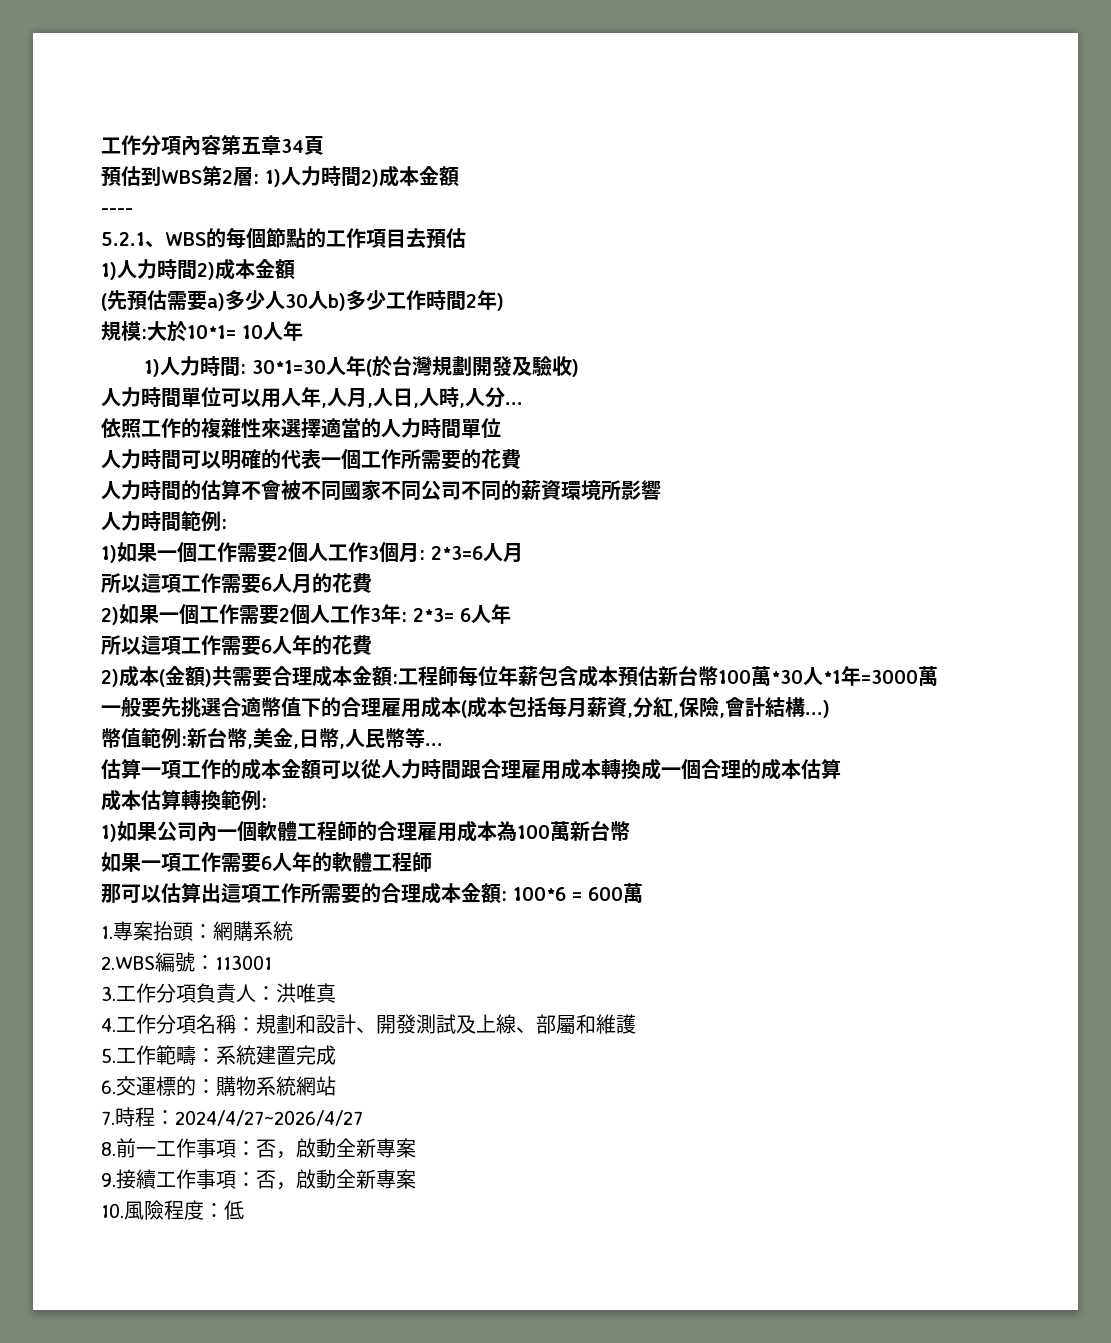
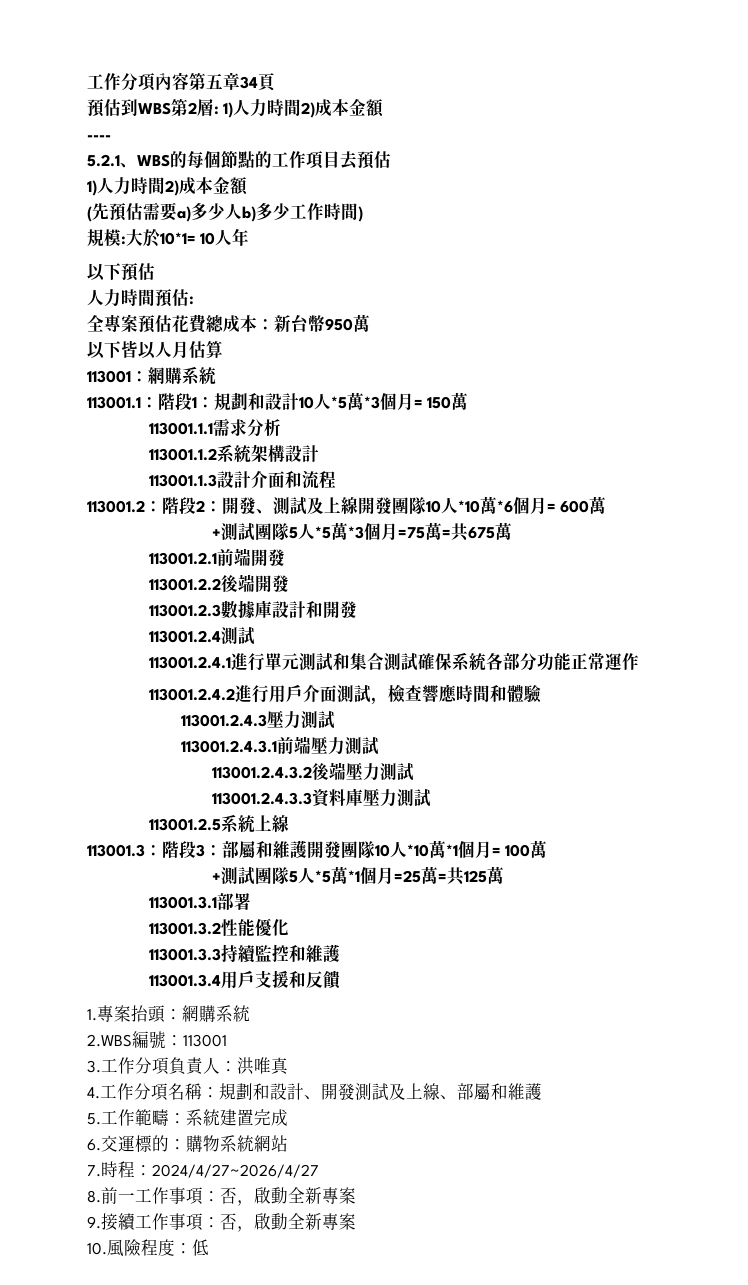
[285,291,328,310] 30人 -> (242, 212) none
[466,290,497,310] 2年 -> (358, 211) none
[144,356,580,377] [101,387,523,408] [101,418,501,439] [101,449,521,470] [101,480,661,501] [101,511,227,531] [101,542,523,563] [101,573,372,594] [101,604,511,625] [101,635,372,656] [101,665,938,687] [101,696,830,718] [101,728,443,749] [101,758,841,780] [101,789,267,811] [101,820,630,842] [101,852,432,873] [101,882,643,904] 1)人力時間: 30*1=30人年(於台灣規劃開發及驗收) // 人力時間單位可以用人年,人月,人日,人時,人分... // 依照工作的複雜性來選擇適當的人力時間單位 // 人力時間可以明確的代表一個工作所需要的花費 // 人力時間的估算不會被不同國家不同公司不同的薪資環境所影響 // 人力時間範例: // 1)如果一個工作需要2個人工作3個月: 2*3=6人月 // 所以這項工作需要6人月的花費 // 2)如果一個工作需要2個人工作3年: 2*3= 6人年 // 所以這項工作需要6人年的花費 // 2)成本(金額)共需要合理成本金額:工程師每位年薪包含成本預估新台幣100萬*30人*1年=3000萬 // 一般要先挑選合適幣值下的合理雇用成本(成本包括每月薪資,分紅,保險,會計結構...) // 幣值範例:新台幣,美金,日幣,人民幣等... // 估算一項工作的成本金額可以從人力時間跟合理雇用成本轉換成一個合理的成本估算 // 成本估算轉換範例: // 1)如果公司內一個軟體工程師的合理雇用成本為100萬新台幣 // 如果一項工作需要6人年的軟體工程師 // 那可以估算出這項工作所需要的合理成本金額: 100*6 = 600萬 -> [87,263,155,281] [87,289,194,307] [87,314,370,333] [87,340,223,359] [87,366,217,385] [87,392,469,411] [149,418,282,437] [149,444,320,463] [149,471,337,489] [87,496,607,515] [211,522,512,541] [149,548,286,566] [149,574,290,592] [149,600,358,619] [149,627,256,645] [149,652,640,671] [149,684,543,705] [180,710,335,729] [180,736,379,755] [211,762,414,781] [211,788,431,807] [149,814,290,833] [87,840,548,859] [211,866,504,885] [149,893,252,910] [149,918,290,937] [149,944,341,963] [149,970,343,990] 以下預估 // 人力時間預估: // 全專案預估花費總成本：新台幣950萬 // 以下皆以人月估算 // 113001：網購系統 // 113001.1：階段1：規劃和設計10人*5萬*3個月= 150萬 // 113001.1.1需求分析 // 113001.1.2系統架構設計 // 113001.1.3設計介面和流程 // 113001.2：階段2：開發、測試及上線開發團隊10人*10萬*6個月= 600萬 // +測試團隊5人*5萬*3個月=75萬=共675萬 // 113001.2.1前端開發 // 113001.2.2後端開發 // 113001.2.3數據庫設計和開發 // 113001.2.4測試 // 113001.2.4.1進行單元測試和集合測試確保系統各部分功能正常運作 // 113001.2.4.2進行用戶介面測試，檢查響應時間和體驗 // 113001.2.4.3壓力測試 // 113001.2.4.3.1前端壓力測試 // 113001.2.4.3.2後端壓力測試 // 113001.2.4.3.3資料庫壓力測試 // 113001.2.5系統上線 // 113001.3：階段3：部屬和維護開發團隊10人*10萬*1個月= 100萬 // +測試團隊5人*5萬*1個月=25萬=共125萬 // 113001.3.1部署 // 113001.3.2性能優化 // 113001.3.3持續監控和維護 // 113001.3.4用戶支援和反饋

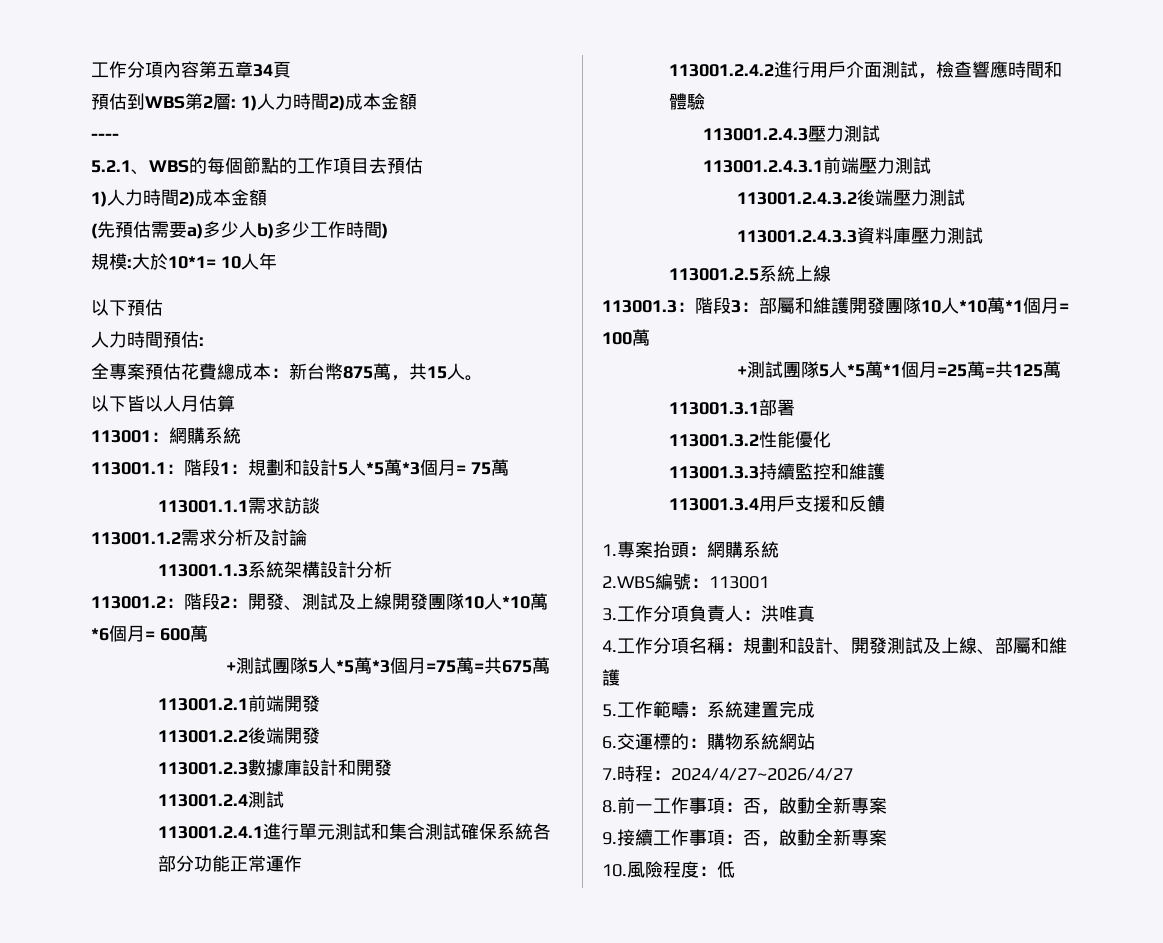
[325,314,370,332] 950萬 -> [343,363,483,381] 875萬，共15人。
[299,396,314,409] 10 -> [338,462,348,475] 5
[427,396,452,409] 150 -> [470,462,491,475] 75
[247,419,282,437] [149,448,218,461] 分析 // 113001.1.2 -> [284,497,321,514] [91,529,307,546] [158,564,249,577] 訪談 // 113001.1.2需求分析及討論 // 113001.1.3
[149,471,337,489] // 113001.1.3設計介面和流程 -> [356,561,393,578] 分析

